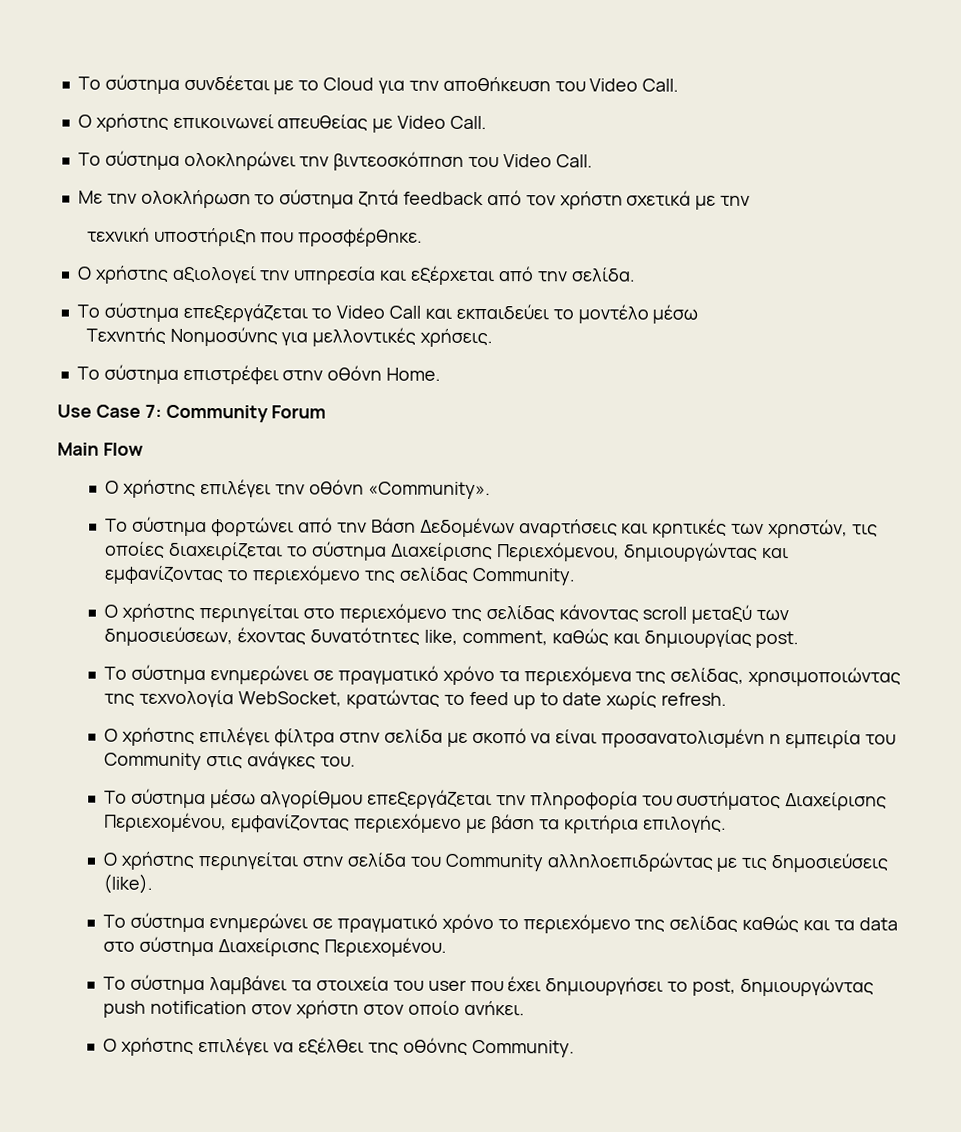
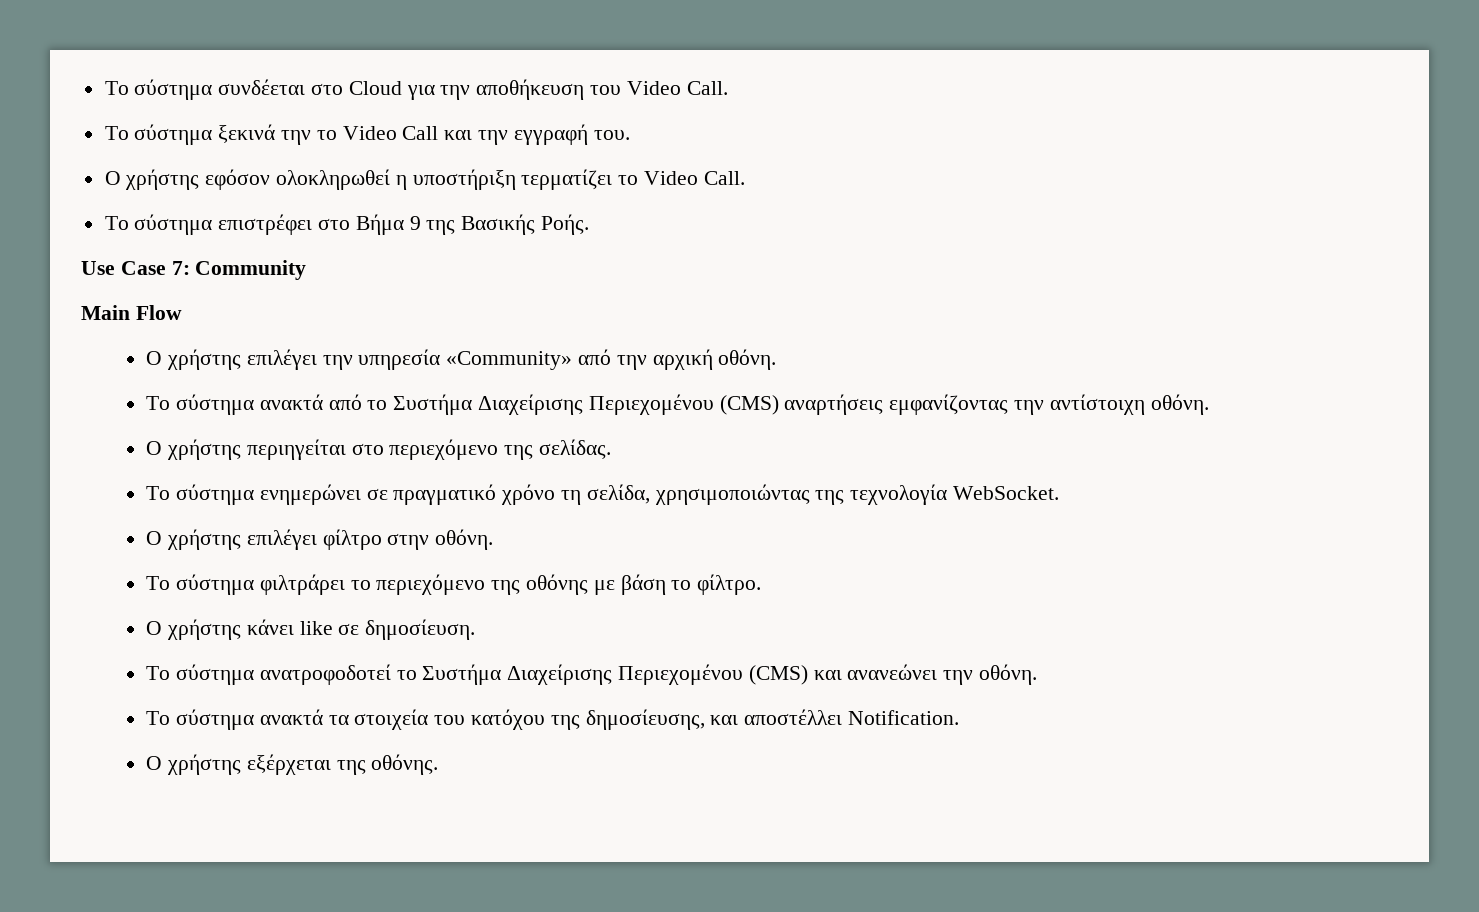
[273,80,320,95] με το -> [311,83,344,95] στο
[77,113,487,133] [77,150,593,171] [77,189,751,210] [86,227,424,247] [76,265,636,286] [76,302,699,324] [85,326,494,348] [76,364,442,385] Ο χρήστης επικοινωνεί απευθείας με Video Call. // To σύστημα ολοκληρώνει την βιντεοσκόπηση του Video Call. // Με την ολοκλήρωση το σύστημα ζητά feedback από τον χρήστη σχετικά με την // τεχνική υποστήριξη που προσφέρθηκε. // Ο χρήστης αξιολογεί την υπηρεσία και εξέρχεται από την σελίδα. // Το σύστημα επεξεργάζεται το Video Call και εκπαιδεύει το μοντέλο μέσω // Τεχνητής Νοημοσύνης για μελλοντικές χρήσεις. // Το σύστημα επιστρέφει στην οθόνη Home. -> [104,124,630,145] [104,169,745,190] [104,214,590,235] Το σύστημα ξεκινά την το Video Call και την εγγραφή του. // O χρήστης εφόσον ολοκληρωθεί η υποστήριξη τερματίζει το Video Call. // Το σύστημα επιστρέφει στο Βήμα 9 της Βασικής Ροής.
[271,405,327,419] Forum -> (307, 270) none
[308,479,491,500] [105,516,878,539] [105,541,789,562] [104,565,575,586] οθόνη «Community». // Το σύστημα φορτώνει από την Βάση Δεδομένων αναρτήσεις και κρητικές των χρηστών, τις οποίες διαχειρίζεται το σύστημα Διαχείρισης Περιεχόμενου, δημιουργώντας και εμφανίζοντας το περιεχόμενο της σελίδας Community. -> [358,349,777,370] [146,394,1209,415] υπηρεσία «Community» από την αρχική οθόνη. // Το σύστημα ανακτά από το Συστήμα Διαχείρισης Περιεχομένου (CMS) αναρτήσεις εμφανίζοντας την αντίστοιχη οθόνη.
[485,604,790,624] [104,626,800,649] [104,664,902,687] [104,689,728,710] [104,727,896,749] [104,751,357,771] [104,788,888,811] [104,812,727,834] [103,851,889,873] [103,873,154,894] [103,912,898,934] [103,936,448,957] [103,974,288,995] σελίδας κάνοντας scroll μεταξύ των δημοσιεύσεων, έχοντας δυνατότητες like, comment, καθώς και δημιουργίας post. // Το σύστημα ενημερώνει σε πραγματικό χρόνο τα περιεχόμενα της σελίδας, χρησιμοποιώντας της τεχνολογία WebSocket, κρατώντας το feed up to date χωρίς refresh. // O χρήστης επιλέγει φίλτρα στην σελίδα με σκοπό να είναι προσανατολισμένη η εμπειρία του Community στις ανάγκες του. // Το σύστημα μέσω αλγορίθμου επεξεργάζεται την πληροφορία του συστήματος Διαχείρισης Περιεχομένου, εμφανίζοντας περιεχόμενο με βάση τα κριτήρια επιλογής. // Ο χρήστης περιηγείται στην σελίδα του Community αλληλοεπιδρώντας με τις δημοσιεύσεις (like). // Το σύστημα ενημερώνει σε πραγματικό χρόνο το περιεχόμενο της σελίδας καθώς και τα data στο σύστημα Διαχείρισης Περιεχομένου. // To σύστημα λαμβάνει -> [538,439,611,459] [146,484,1059,505] [146,529,494,550] [146,574,762,595] [146,619,476,640] [146,664,1037,685] [146,709,323,730] σελίδας. // Το σύστημα ενημερώνει σε πραγματικό χρόνο τη σελίδα, χρησιμοποιώντας της τεχνολογία WebSocket. // O χρήστης επιλέγει φίλτρο στην οθόνη. // Το σύστημα φιλτράρει το περιεχόμενο της οθόνης με βάση το φίλτρο. // Ο χρήστης κάνει like σε δημοσίευση. // Το σύστημα ανατροφοδοτεί το Συστήμα Διαχείρισης Περιεχομένου (CMS) και ανανεώνει την οθόνη. // To σύστημα ανακτά
[427,976,874,997] [103,1000,525,1019] [103,1037,575,1058] user που έχει δημιουργήσει το post, δημιουργώντας push notification στον χρήστη στον οποίο ανήκει. // Ο χρήστης επιλέγει να εξέλθει της οθόνης Community. -> [470,709,959,730] [146,754,439,775] κατόχου της δημοσίευσης, και αποστέλλει Notification. // Ο χρήστης εξέρχεται της οθόνης.

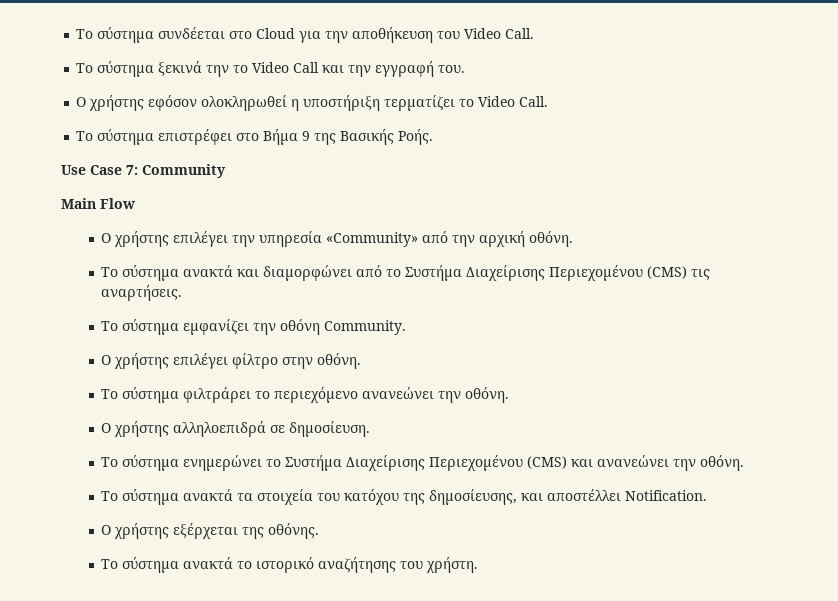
(323, 402) none -> [237,265,353,281] και διαμορφώνει
[784,394,1209,415] [146,439,611,460] [146,484,1059,505] αναρτήσεις εμφανίζοντας την αντίστοιχη οθόνη. // Ο χρήστης περιηγείται στο περιεχόμενο της σελίδας. // Το σύστημα ενημερώνει σε πραγματικό χρόνο τη σελίδα, χρησιμοποιώντας της τεχνολογία WebSocket. -> [691,269,711,280] [101,285,183,301] [101,319,407,335] τις αναρτήσεις. // To σύστημα εμφανίζει την οθόνη Community.
[491,574,762,595] [146,619,333,640] της οθόνης με βάση το φίλτρο. // Ο χρήστης κάνει like -> [362,387,510,403] [101,421,267,437] ανανεώνει την οθόνη. // Ο χρήστης αλληλοεπιδρά
[259,664,391,685] ανατροφοδοτεί -> [183,455,263,471] ενημερώνει
(439, 764) none -> [101,557,479,573] // Το σύστημα ανακτά το ιστορικό αναζήτησης του χρήστη.

